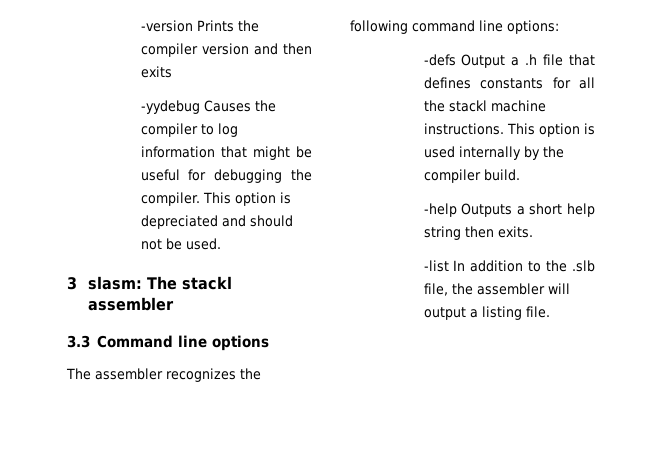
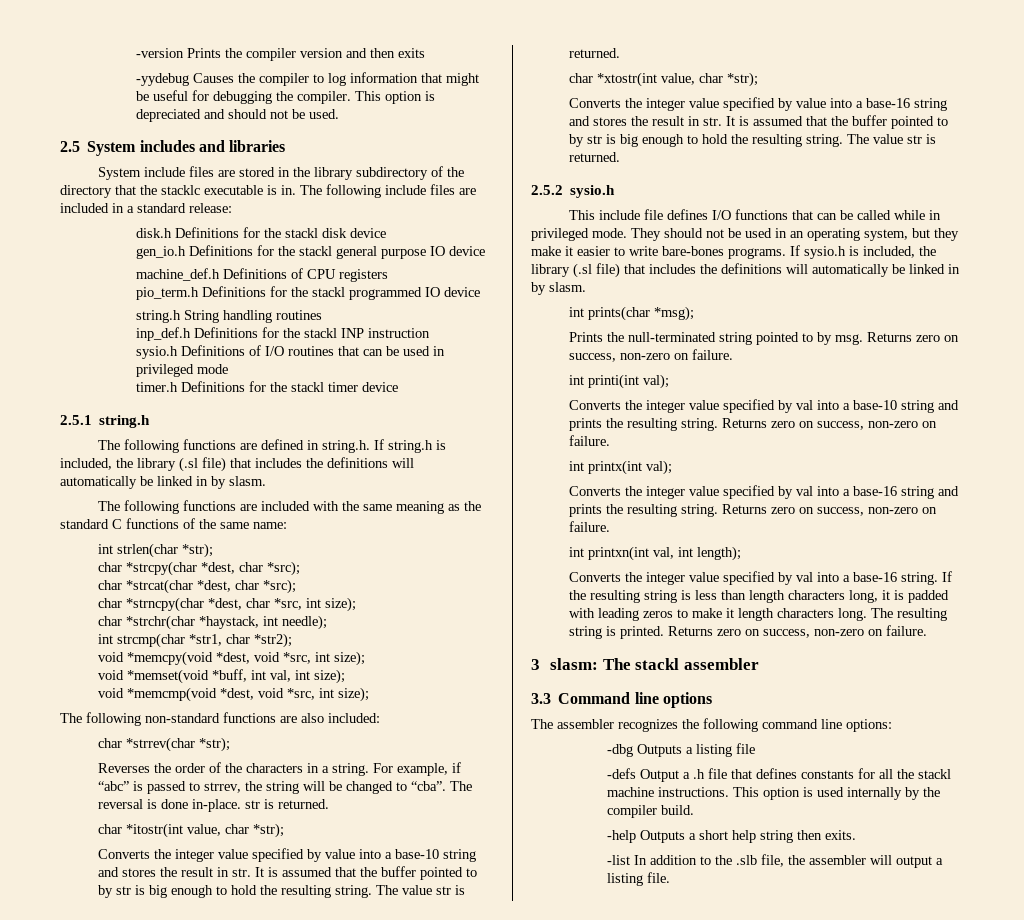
(221, 244) none -> [60,140,286,156] [97,166,464,180] [60,184,476,198] [60,203,232,213] [136,227,387,238] [136,245,486,259] [136,268,389,282] [136,286,481,300] [136,310,323,323] [136,327,431,341] [136,345,446,359] [136,364,229,377] [136,381,399,392] [60,415,151,428] [97,439,446,453] [60,457,414,472] [60,476,266,489] [97,500,481,514] [60,518,287,529] [98,543,214,558] [98,561,301,576] [98,579,297,594] [98,597,357,612] [98,615,328,630] [98,633,293,648] [98,651,366,666] [98,669,346,684] [98,687,370,702] [60,712,380,726] [98,737,231,752] [98,762,462,776] [98,781,473,794] [98,799,330,812] [98,823,285,838] [98,848,477,862] [98,866,478,880] [98,885,466,898] [569,48,621,58] [569,72,759,87] [569,97,948,111] [569,115,949,129] [569,134,937,147] [569,152,621,162] [531,185,616,198] [568,209,941,220] [531,228,959,241] [531,245,936,259] [531,263,960,278] [531,282,586,295] [569,306,695,321] [569,332,960,345] [569,349,734,362] [569,374,670,389] [569,399,960,413] [569,418,938,431] [569,435,611,446] [569,460,673,475] [569,485,960,499] [569,504,938,517] [569,521,611,532] [569,546,742,561] [569,571,953,585] [569,590,950,603] [569,608,948,621] [569,625,928,639] // 2.5 System includes and libraries // System include files are stored in the library subdirectory of the directory that the stacklc executable is in. The following include files are included in a standard release: // disk.h Definitions for the stackl disk device // gen_io.h Definitions for the stackl general purpose IO device // machine_def.h Definitions of CPU registers // pio_term.h Definitions for the stackl programmed IO device // string.h String handling routines // inp_def.h Definitions for the stackl INP instruction // sysio.h Definitions of I/O routines that can be used in privileged mode // timer.h Definitions for the stackl timer device // 2.5.1 string.h // The following functions are defined in string.h. If string.h is included, the library (.sl file) that includes the definitions will automatically be linked in by slasm. // The following functions are included with the same meaning as the standard C functions of the same name: // int strlen(char *str); // char *strcpy(char *dest, char *src); // char *strcat(char *dest, char *src); // char *strncpy(char *dest, char *src, int size); // char *strchr(char *haystack, int needle); // int strcmp(char *str1, char *str2); // void *memcpy(void *dest, void *src, int size); // void *memset(void *buff, int val, int size); // void *memcmp(void *dest, void *src, int size); // The following non-standard functions are also included: // char *strrev(char *str); // Reverses the order of the characters in a string. For example, if “abc” is passed to strrev, the string will be changed to “cba”. The reversal is done in-place. str is returned. // char *itostr(int value, char *str); // Converts the integer value specified by value into a base-10 string and stores the result in str. It is assumed that the buffer pointed to by str is big enough to hold the resulting string. The value str is returned. // char *xtostr(int value, char *str); // Converts the integer value specified by value into a base-16 string and stores the result in str. It is assumed that the buffer pointed to by str is big enough to hold the resulting string. The value str is returned. // 2.5.2 sysio.h // This include file defines I/O functions that can be called while in privileged mode. They should not be used in an operating system, but they make it easier to write bare-bones programs. If sysio.h is included, the library (.sl file) that includes the definitions will automatically be linked in by slasm. // int prints(char *msg); // Prints the null-terminated string pointed to by msg. Returns zero on success, non-zero on failure. // int printi(int val); // Converts the integer value specified by val into a base-10 string and prints the resulting string. Returns zero on success, non-zero on failure. // int printx(int val); // Converts the integer value specified by val into a base-16 string and prints the resulting string. Returns zero on success, non-zero on failure. // int printxn(int val, int length); // Converts the integer value specified by val into a base-16 string. If the resulting string is less than length characters long, it is padded with leading zeros to make it length characters long. The resulting string is printed. Returns zero on success, non-zero on failure.
(559, 27) none -> [607,743,756,757] // -dbg Outputs a listing file

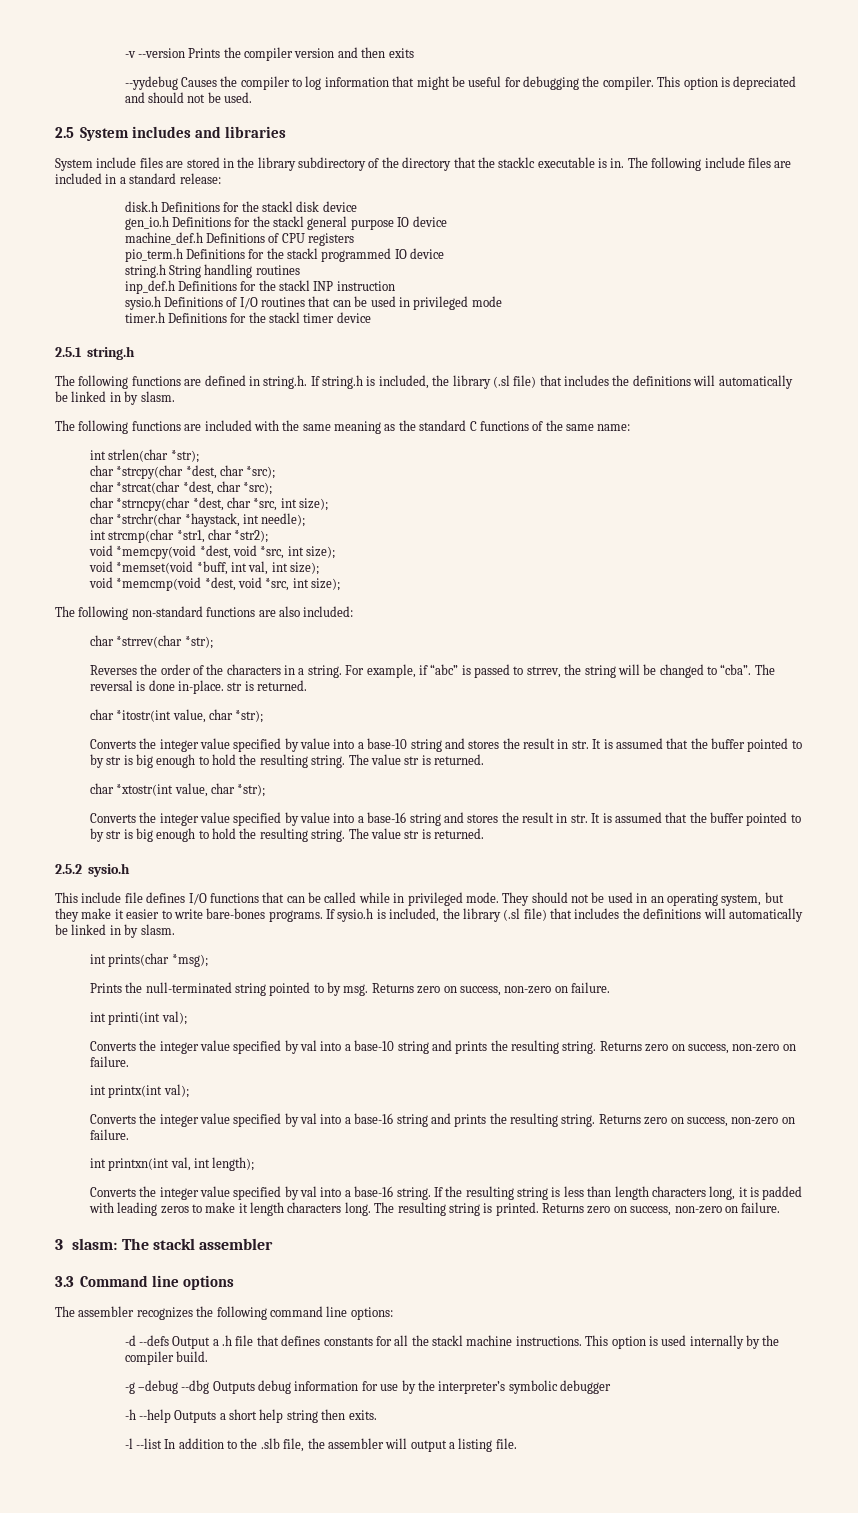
[136,48,185,58] -version -> [124,48,185,58] -v --version
[136,73,190,86] -yydebug -> [124,76,178,90] --yydebug
[607,743,756,757] [607,768,637,779] -dbg Outputs a listing file // -defs -> [124,1335,169,1346] -d --defs
[607,830,637,843] -help -> [124,1380,612,1394] [124,1409,171,1423] -g –debug --dbg Outputs debug information for use by the interpreter’s symbolic debugger // -h --help
[607,855,631,865] -list -> [124,1438,162,1449] -l --list

